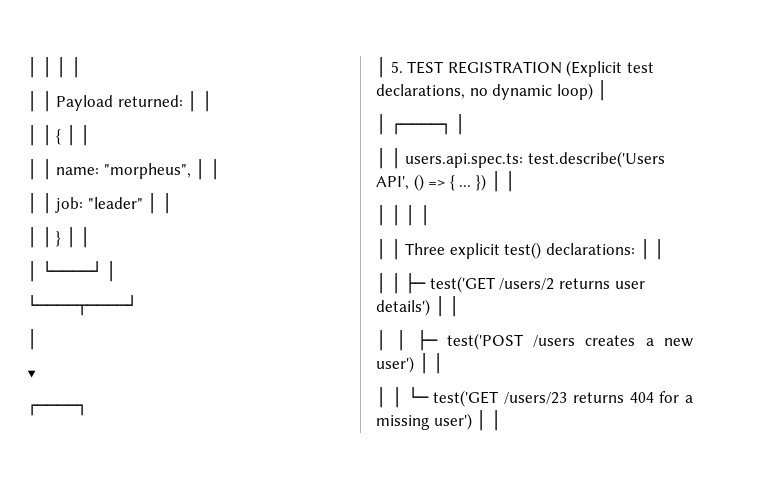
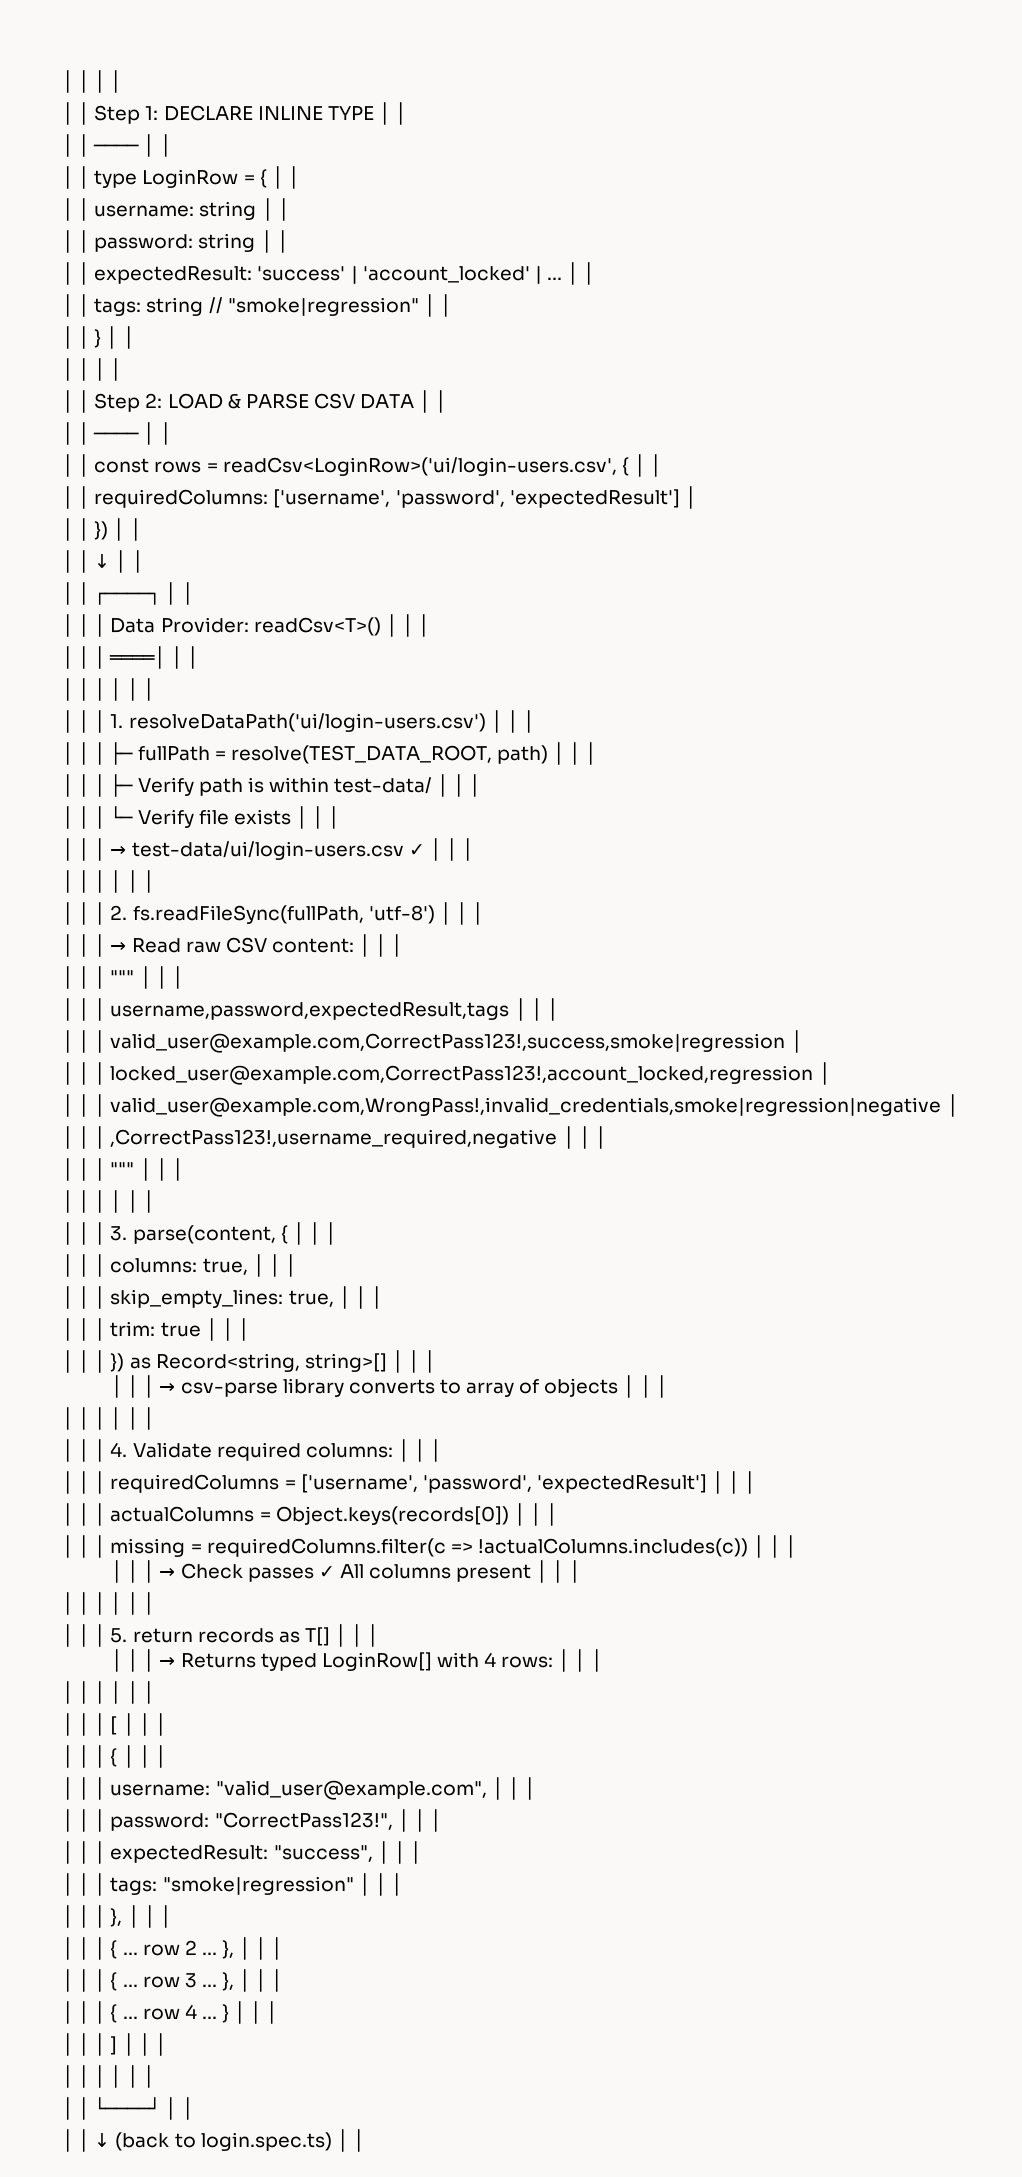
[27,57,81,78] [27,91,212,112] [27,125,91,146] [27,159,220,180] [27,193,143,214] │ │ │ │ // │ │ Payload returned: │ │ // │ │ { │ │ // │ │ name: "morpheus", │ │ // │ │ job: "leader" -> [62,70,122,93] [62,102,407,125] [62,134,171,157] [62,166,299,189] [62,198,289,221] [62,230,288,253] [62,262,595,285] [62,294,419,317] │ │ │ │ // │ │ Step 1: DECLARE INLINE TYPE │ │ // │ │ ──── │ │ // │ │ type LoginRow = { │ │ // │ │ username: string │ │ // │ │ password: string │ │ // │ │ expectedResult: 'success' | 'account_locked' | ... │ │ // │ │ tags: string // "smoke|regression"
[41,261,117,282] [27,295,137,316] [27,329,37,350] [27,370,36,378] [27,404,87,416] [376,57,654,78] [376,80,608,101] [376,114,466,135] [376,148,665,169] [376,171,516,192] [376,205,430,226] [376,239,665,260] [376,273,645,294] [376,296,460,317] [376,330,693,351] [376,353,444,374] [376,387,693,408] [376,413,472,430] └────┘ │ // └────┬────┘ // │ // ▼ // ┌────┐ // │ 5. TEST REGISTRATION (Explicit test declarations, no dynamic loop) │ // │ ┌────┐ │ // │ │ users.api.spec.ts: test.describe('Users API', () => { ... }) │ │ // │ │ │ │ // │ │ Three explicit test() declarations: │ │ // │ │ ├─ test('GET /users/2 returns user details') │ │ // │ │ ├─ test('POST /users creates a new user') │ │ // │ │ └─ test('GET /users/23 returns 404 for a missing user') -> [78,358,122,381] [62,390,447,413] [62,422,171,445] [62,454,662,477] [62,486,696,509] [62,518,141,541] [62,550,143,573] [62,582,193,605] [62,614,430,637] [62,646,198,669] [62,678,154,701] [62,710,534,733] [62,742,597,765] [62,774,481,797] [62,806,340,829] [62,838,474,861] [62,870,154,893] [62,902,484,925] [62,934,403,957] [62,966,183,989] [62,998,558,1021] [62,1030,802,1053] [62,1062,830,1085] [62,1094,958,1117] [62,1126,606,1149] [62,1158,183,1181] [62,1190,154,1213] [62,1222,337,1245] [62,1254,296,1277] [62,1286,382,1309] [62,1318,249,1341] [62,1350,436,1373] [110,1375,667,1398] [62,1407,154,1430] [62,1439,442,1462] [62,1471,756,1494] [62,1503,558,1526] [62,1535,797,1558] [110,1560,580,1583] [62,1592,154,1615] [62,1624,379,1647] [110,1649,602,1672] [62,1681,154,1704] [62,1713,166,1736] [62,1745,166,1768] [62,1777,535,1800] [62,1809,441,1832] [62,1841,421,1864] [62,1873,402,1896] [62,1905,171,1928] [62,1937,283,1960] [62,1969,283,1992] [62,2001,278,2024] [62,2033,166,2056] [62,2065,154,2088] [62,2097,193,2120] [62,2129,332,2152] │ │ │ // │ │ Step 2: LOAD & PARSE CSV DATA │ │ // │ │ ──── │ │ // │ │ const rows = readCsv<LoginRow>('ui/login-users.csv', { │ │ // │ │ requiredColumns: ['username', 'password', 'expectedResult'] │ // │ │ }) │ │ // │ │ ↓ │ │ // │ │ ┌────┐ │ │ // │ │ │ Data Provider: readCsv<T>() │ │ │ // │ │ │ ════│ │ │ // │ │ │ │ │ │ // │ │ │ 1. resolveDataPath('ui/login-users.csv') │ │ │ // │ │ │ ├─ fullPath = resolve(TEST_DATA_ROOT, path) │ │ │ // │ │ │ ├─ Verify path is within test-data/ │ │ │ // │ │ │ └─ Verify file exists │ │ │ // │ │ │ → test-data/ui/login-users.csv ✓ │ │ │ // │ │ │ │ │ │ // │ │ │ 2. fs.readFileSync(fullPath, 'utf-8') │ │ │ // │ │ │ → Read raw CSV content: │ │ │ // │ │ │ """ │ │ │ // │ │ │ username,password,expectedResult,tags │ │ │ // │ │ │ valid_user@example.com,CorrectPass123!,success,smoke|regression │ // │ │ │ locked_user@example.com,CorrectPass123!,account_locked,regression │ // │ │ │ valid_user@example.com,WrongPass!,invalid_credentials,smoke|regression|negative │ // │ │ │ ,CorrectPass123!,username_required,negative │ │ │ // │ │ │ """ │ │ │ // │ │ │ │ │ │ // │ │ │ 3. parse(content, { │ │ │ // │ │ │ columns: true, │ │ │ // │ │ │ skip_empty_lines: true, │ │ │ // │ │ │ trim: true │ │ │ // │ │ │ }) as Record<string, string>[] │ │ │ // │ │ │ → csv-parse library converts to array of objects │ │ │ // │ │ │ │ │ │ // │ │ │ 4. Validate required columns: │ │ │ // │ │ │ requiredColumns = ['username', 'password', 'expectedResult'] │ │ │ // │ │ │ actualColumns = Object.keys(records[0]) │ │ │ // │ │ │ missing = requiredColumns.filter(c => !actualColumns.includes(c)) │ │ │ // │ │ │ → Check passes ✓ All columns present │ │ │ // │ │ │ │ │ │ // │ │ │ 5. return records as T[] │ │ │ // │ │ │ → Returns typed LoginRow[] with 4 rows: │ │ │ // │ │ │ │ │ │ // │ │ │ [ │ │ │ // │ │ │ { │ │ │ // │ │ │ username: "valid_user@example.com", │ │ │ // │ │ │ password: "CorrectPass123!", │ │ │ // │ │ │ expectedResult: "success", │ │ │ // │ │ │ tags: "smoke|regression" │ │ │ // │ │ │ }, │ │ │ // │ │ │ { ... row 2 ... }, │ │ │ // │ │ │ { ... row 3 ... }, │ │ │ // │ │ │ { ... row 4 ... } │ │ │ // │ │ │ ] │ │ │ // │ │ │ │ │ │ // │ │ └────┘ │ │ // │ │ ↓ (back to login.spec.ts)

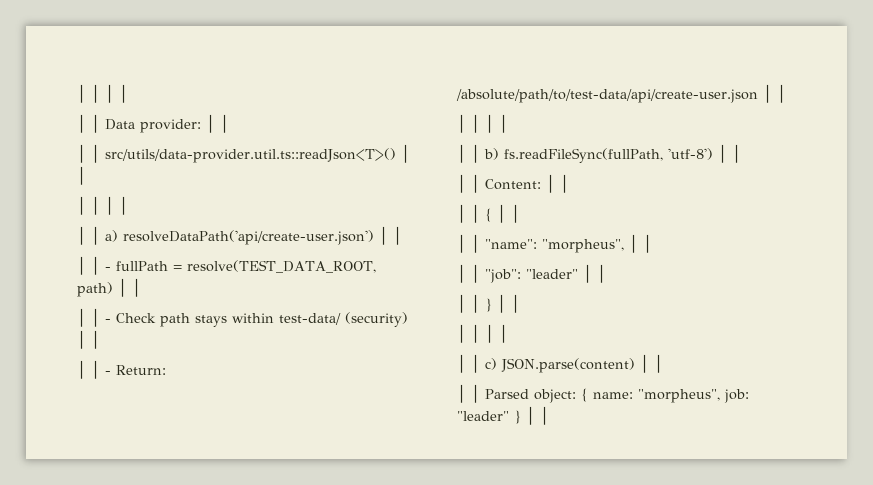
[62,70,122,93] [62,102,407,125] [62,134,171,157] [62,166,299,189] [62,198,289,221] [62,230,288,253] [62,262,595,285] [62,294,419,317] │ │ │ │ // │ │ Step 1: DECLARE INLINE TYPE │ │ // │ │ ──── │ │ // │ │ type LoginRow = { │ │ // │ │ username: string │ │ // │ │ password: string │ │ // │ │ expectedResult: 'success' | 'account_locked' | ... │ │ // │ │ tags: string // "smoke|regression" -> [77,84,128,103] [77,114,229,133] [77,144,410,163] [77,166,86,185] [77,196,128,215] [77,226,402,245] [77,256,376,275] [77,278,141,297] [77,308,408,327] [77,330,100,349] [77,360,166,379] [456,84,786,103] [457,114,508,133] [457,144,741,163] [457,174,569,193] [457,204,520,223] [457,234,652,253] [457,264,578,283] │ │ │ │ // │ │ Data provider: │ │ // │ │ src/utils/data-provider.util.ts::readJson<T>() │ │ // │ │ │ │ // │ │ a) resolveDataPath('api/create-user.json') │ │ // │ │ - fullPath = resolve(TEST_DATA_ROOT, path) │ │ // │ │ - Check path stays within test-data/ (security) │ │ // │ │ - Return: /absolute/path/to/test-data/api/create-user.json │ │ // │ │ │ │ // │ │ b) fs.readFileSync(fullPath, 'utf-8') │ │ // │ │ Content: │ │ // │ │ { │ │ // │ │ "name": "morpheus", │ │ // │ │ "job": "leader"
[94,390,447,413] [62,422,171,445] [62,454,662,477] [62,486,696,509] [62,518,141,541] [62,550,143,573] [62,582,193,605] [62,614,430,637] [62,646,198,669] [62,678,154,701] [62,710,534,733] [62,742,597,765] [62,774,481,797] [62,806,340,829] [62,838,474,861] [62,870,154,893] [62,902,484,925] [62,934,403,957] [62,966,183,989] [62,998,558,1021] [62,1030,802,1053] [62,1062,830,1085] [62,1094,958,1117] [62,1126,606,1149] [62,1158,183,1181] [62,1190,154,1213] [62,1222,337,1245] [62,1254,296,1277] [62,1286,382,1309] [62,1318,249,1341] [62,1350,436,1373] [110,1375,667,1398] [62,1407,154,1430] [62,1439,442,1462] [62,1471,756,1494] [62,1503,558,1526] [62,1535,797,1558] [110,1560,580,1583] [62,1592,154,1615] [62,1624,379,1647] [110,1649,602,1672] [62,1681,154,1704] [62,1713,166,1736] [62,1745,166,1768] [62,1777,535,1800] [62,1809,441,1832] [62,1841,421,1864] [62,1873,402,1896] [62,1905,171,1928] [62,1937,283,1960] [62,1969,283,1992] [62,2001,278,2024] [62,2033,166,2056] [62,2065,154,2088] [62,2097,193,2120] [62,2129,332,2152] Step 2: LOAD & PARSE CSV DATA │ │ // │ │ ──── │ │ // │ │ const rows = readCsv<LoginRow>('ui/login-users.csv', { │ │ // │ │ requiredColumns: ['username', 'password', 'expectedResult'] │ // │ │ }) │ │ // │ │ ↓ │ │ // │ │ ┌────┐ │ │ // │ │ │ Data Provider: readCsv<T>() │ │ │ // │ │ │ ════│ │ │ // │ │ │ │ │ │ // │ │ │ 1. resolveDataPath('ui/login-users.csv') │ │ │ // │ │ │ ├─ fullPath = resolve(TEST_DATA_ROOT, path) │ │ │ // │ │ │ ├─ Verify path is within test-data/ │ │ │ // │ │ │ └─ Verify file exists │ │ │ // │ │ │ → test-data/ui/login-users.csv ✓ │ │ │ // │ │ │ │ │ │ // │ │ │ 2. fs.readFileSync(fullPath, 'utf-8') │ │ │ // │ │ │ → Read raw CSV content: │ │ │ // │ │ │ """ │ │ │ // │ │ │ username,password,expectedResult,tags │ │ │ // │ │ │ valid_user@example.com,CorrectPass123!,success,smoke|regression │ // │ │ │ locked_user@example.com,CorrectPass123!,account_locked,regression │ // │ │ │ valid_user@example.com,WrongPass!,invalid_credentials,smoke|regression|negative │ // │ │ │ ,CorrectPass123!,username_required,negative │ │ │ // │ │ │ """ │ │ │ // │ │ │ │ │ │ // │ │ │ 3. parse(content, { │ │ │ // │ │ │ columns: true, │ │ │ // │ │ │ skip_empty_lines: true, │ │ │ // │ │ │ trim: true │ │ │ // │ │ │ }) as Record<string, string>[] │ │ │ // │ │ │ → csv-parse library converts to array of objects │ │ │ // │ │ │ │ │ │ // │ │ │ 4. Validate required columns: │ │ │ // │ │ │ requiredColumns = ['username', 'password', 'expectedResult'] │ │ │ // │ │ │ actualColumns = Object.keys(records[0]) │ │ │ // │ │ │ missing = requiredColumns.filter(c => !actualColumns.includes(c)) │ │ │ // │ │ │ → Check passes ✓ All columns present │ │ │ // │ │ │ │ │ │ // │ │ │ 5. return records as T[] │ │ │ // │ │ │ → Returns typed LoginRow[] with 4 rows: │ │ │ // │ │ │ │ │ │ // │ │ │ [ │ │ │ // │ │ │ { │ │ │ // │ │ │ username: "valid_user@example.com", │ │ │ // │ │ │ password: "CorrectPass123!", │ │ │ // │ │ │ expectedResult: "success", │ │ │ // │ │ │ tags: "smoke|regression" │ │ │ // │ │ │ }, │ │ │ // │ │ │ { ... row 2 ... }, │ │ │ // │ │ │ { ... row 3 ... }, │ │ │ // │ │ │ { ... row 4 ... } │ │ │ // │ │ │ ] │ │ │ // │ │ │ │ │ │ // │ │ └────┘ │ │ // │ │ ↓ (back to login.spec.ts) -> [485,354,663,373] [457,384,749,403] [457,410,521,424] c) JSON.parse(content) │ │ // │ │ Parsed object: { name: "morpheus", job: "leader" }

